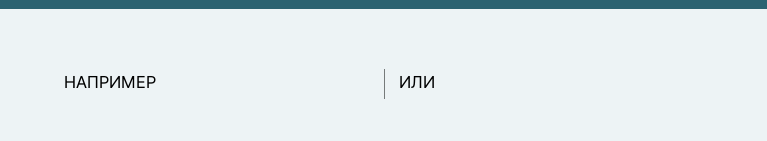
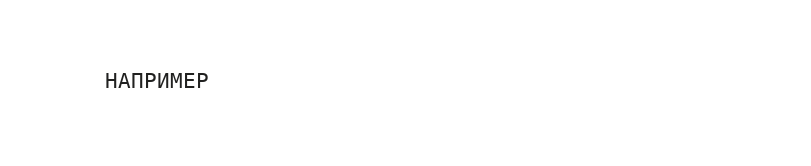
[399,75,435,88] // ИЛИ -> (209, 80) none

